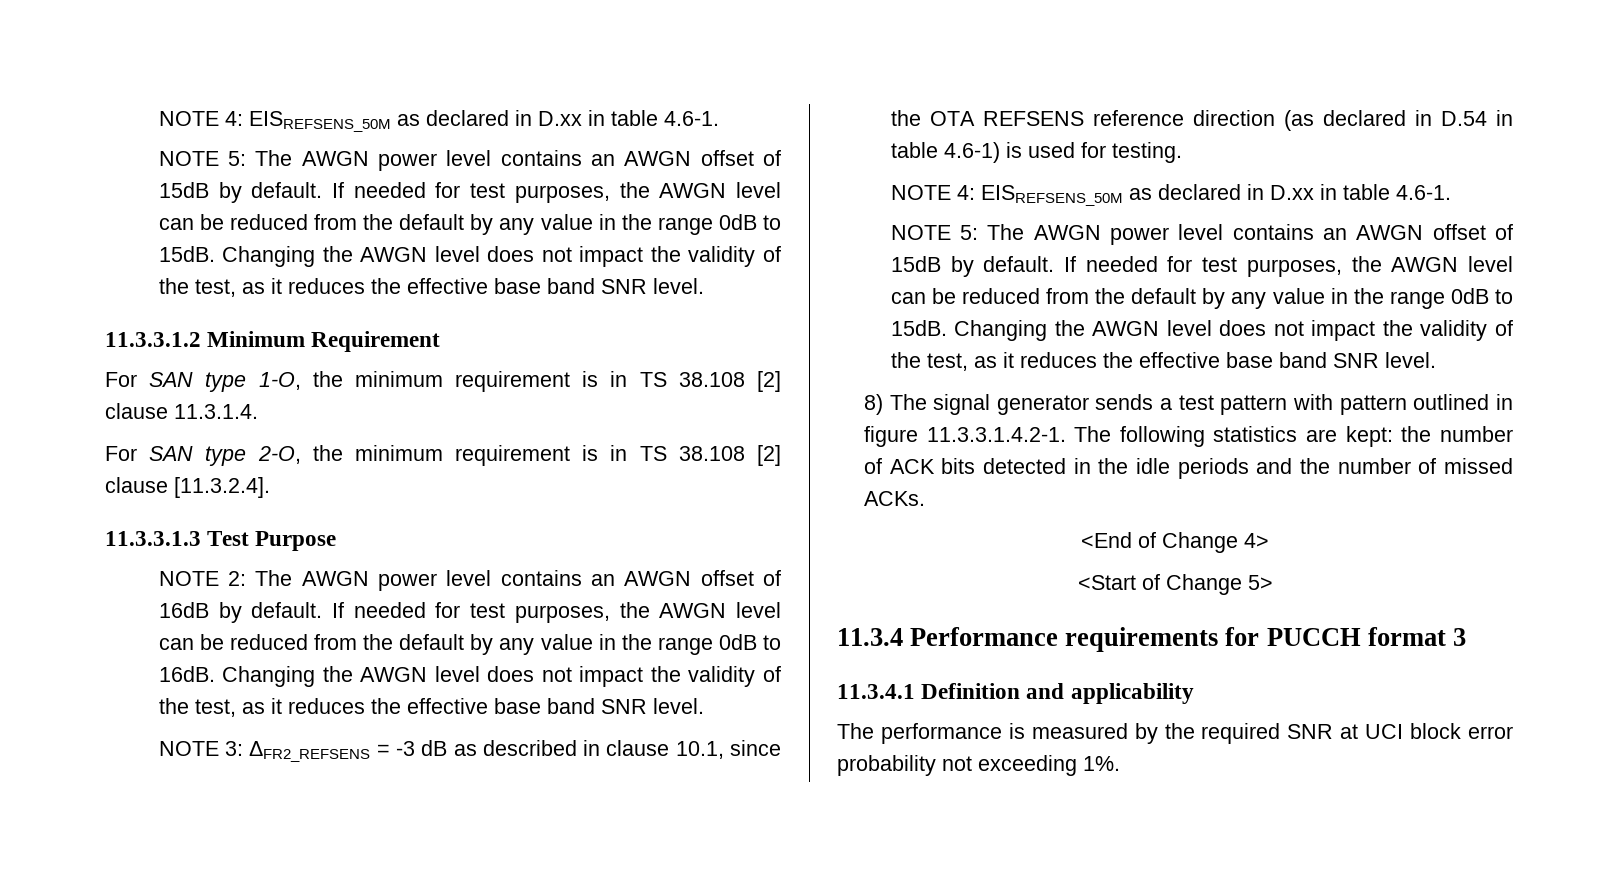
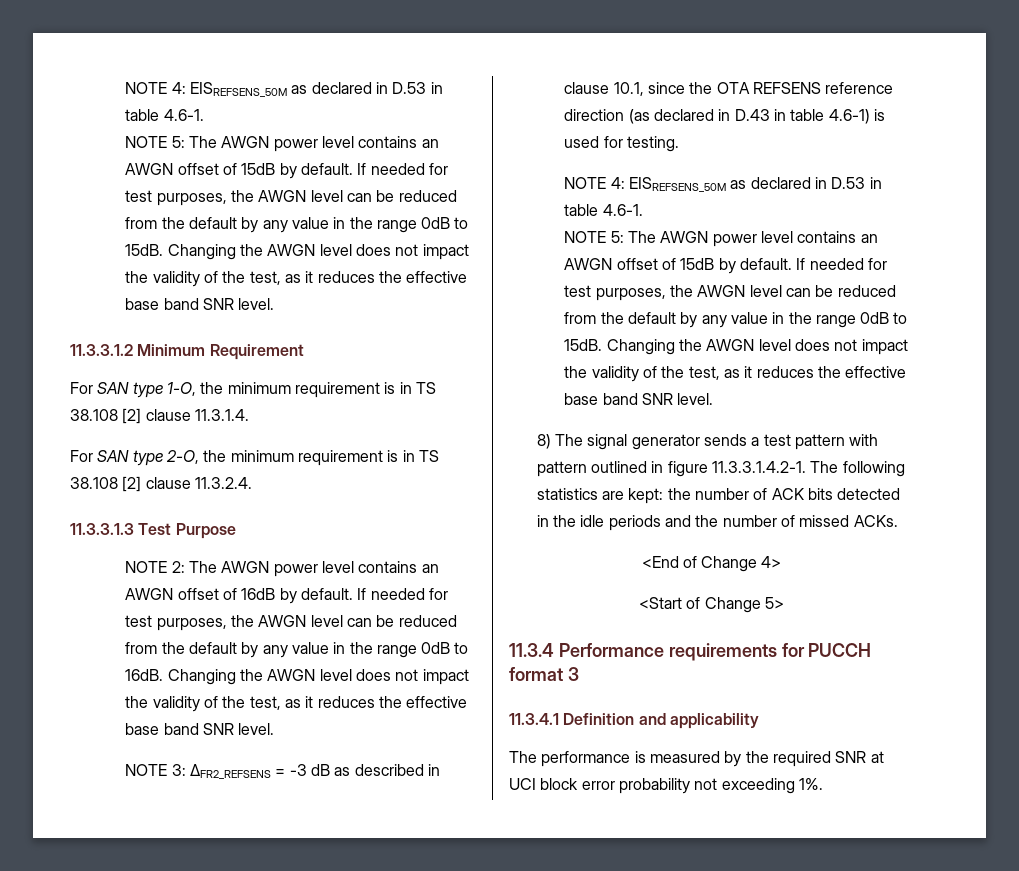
[158,110,582,132] NOTE 4: EISREFSENS_50M as declared in D.xx -> [125,82,427,97] NOTE 4: EISREFSENS_50M as declared in D.53
[174,477,270,498] [11.3.2.4]. -> [194,477,252,489] 11.3.2.4.
[1440,111,1487,126] D.54 -> [734,109,770,121] D.43
[1269,185,1314,200] D.xx -> [831,177,866,189] D.53

